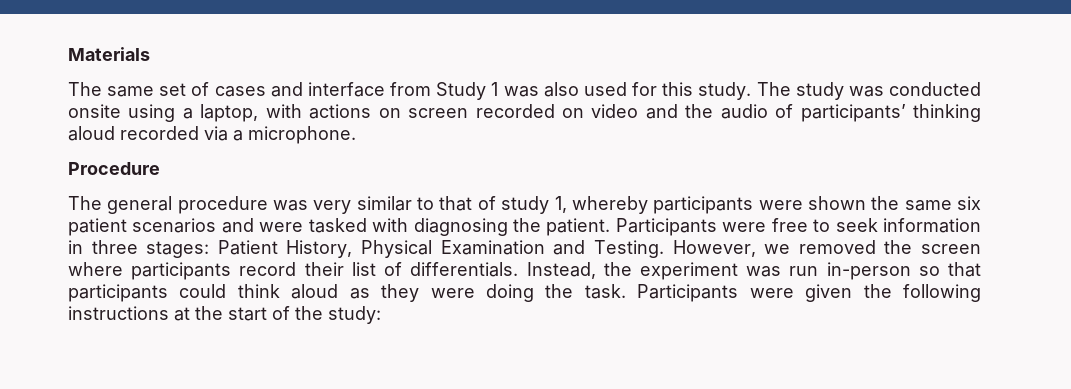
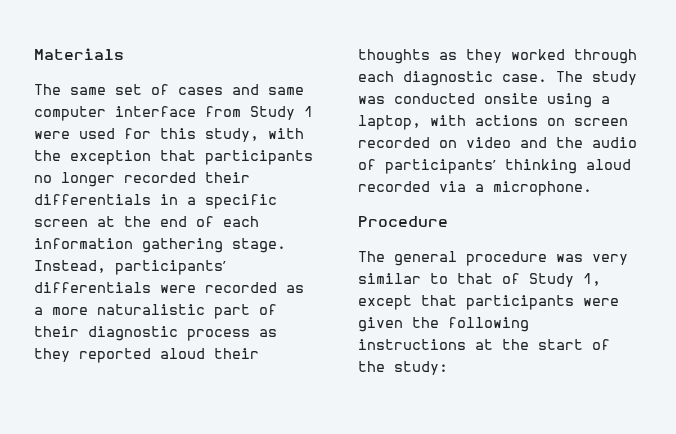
(303, 89) none -> [268,87,304,95] [34,106,106,121] same computer
[503,82,579,97] was also -> [34,131,70,139] were
[698,82,752,100] study. -> [205,128,304,142] [34,150,313,165] [34,172,250,187] [34,194,277,209] [34,216,259,227] [34,238,286,253] [34,260,226,275] [34,282,304,293] [34,304,277,319] [34,326,277,341] [34,348,259,363] [358,49,637,64] [358,71,547,86] study, with the exception that participants no longer recorded their differentials in a specific screen at the end of each information gathering stage. Instead, participants’ differentials were recorded as a more naturalistic part of their diagnostic process as they reported aloud their thoughts as they worked through each diagnostic case.
[501,196,982,214] [68,218,982,236] [68,240,982,258] [68,262,981,280] [68,284,739,302] study 1, whereby participants were shown the same six patient scenarios and were tasked with diagnosing the patient. Participants were free to seek information in three stages: Patient History, Physical Examination and Testing. However, we removed the screen where participants record their list of differentials. Instead, the experiment was run in-person so that participants could think aloud as they were doing the task. Participants -> [529,273,601,287] [358,295,574,310] Study 1, except that participants

